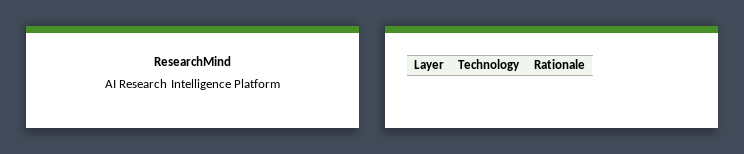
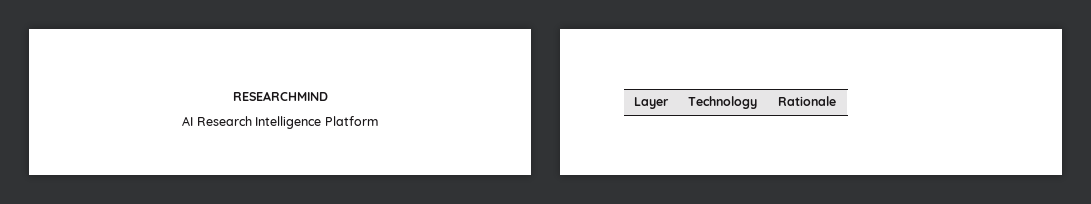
[154,56,231,66] ResearchMind -> [232,91,328,101] RESEARCHMIND

